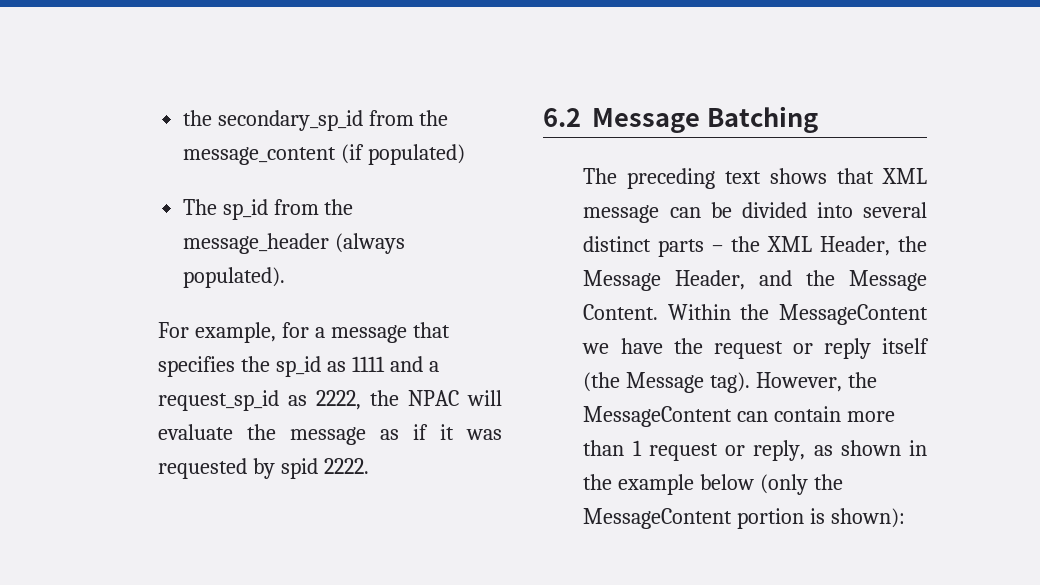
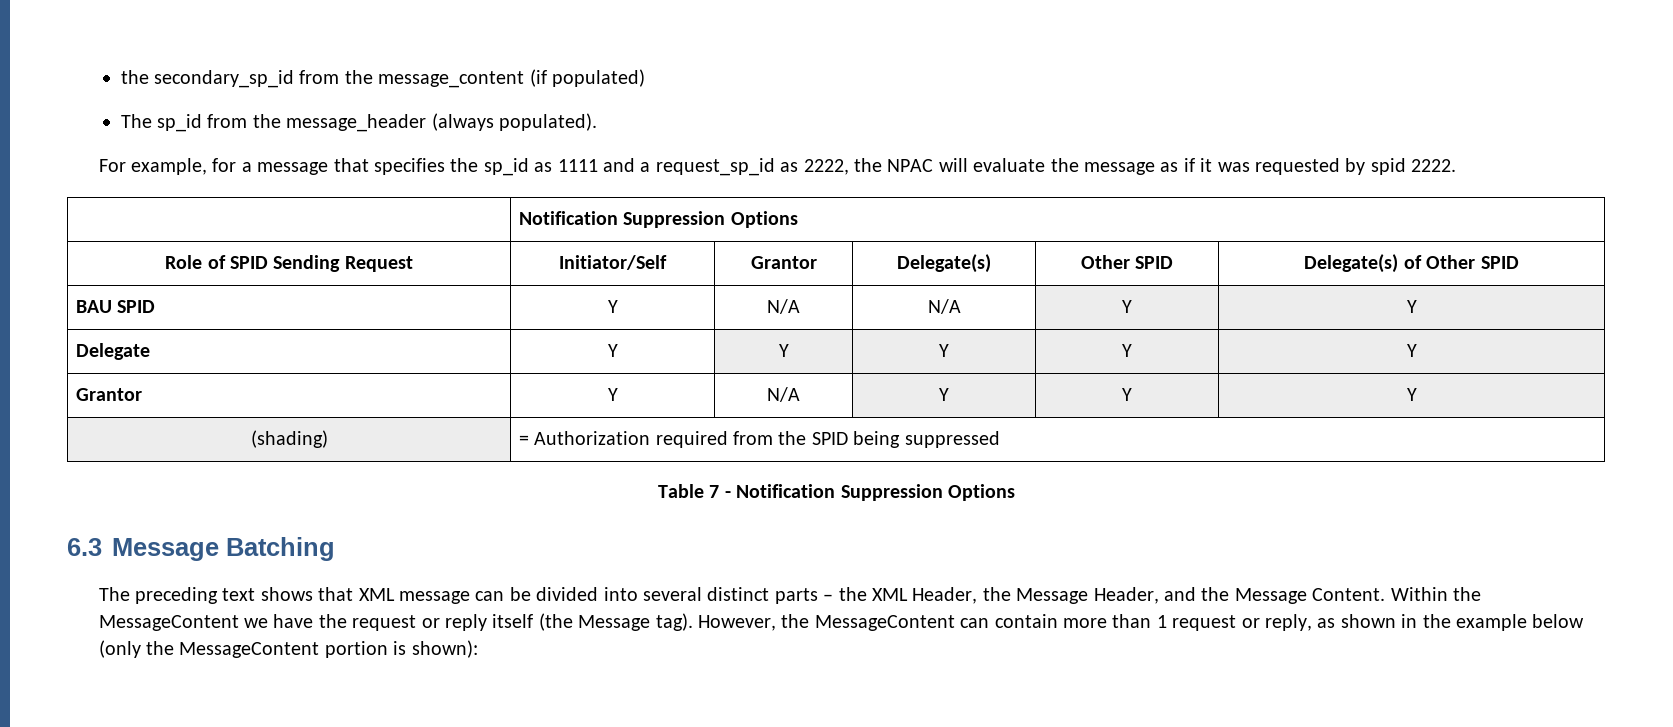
[543,108,581,127] // 6.2 -> [518,211,798,228] [165,255,413,272] [559,255,667,270] [750,256,817,269] [897,254,991,273] [1080,255,1174,269] [1304,254,1519,273] [75,300,156,313] [607,300,618,313] [767,299,800,314] [927,299,961,314] [1122,300,1132,313] [1406,300,1417,313] [75,343,150,360] [607,344,618,357] [778,344,789,357] [939,344,949,357] [1122,344,1132,357] [1406,344,1417,357] [75,388,142,401] [607,388,618,401] [767,387,800,402] [939,388,949,401] [1122,388,1132,401] [1406,388,1417,401] [250,430,328,448] [518,431,1000,448] [658,484,1015,501] [67,538,102,556] // | Notification Suppression Options // Role of SPID Sending Request | Initiator/Self | Grantor | Delegate(s) | Other SPID | Delegate(s) of Other SPID // BAU SPID | Y | N/A | N/A | Y | Y // Delegate | Y | Y | Y | Y | Y // Grantor | Y | N/A | Y | Y | Y // (shading) | = Authorization required from the SPID being suppressed // Table 7 - Notification Suppression Options // 6.3

